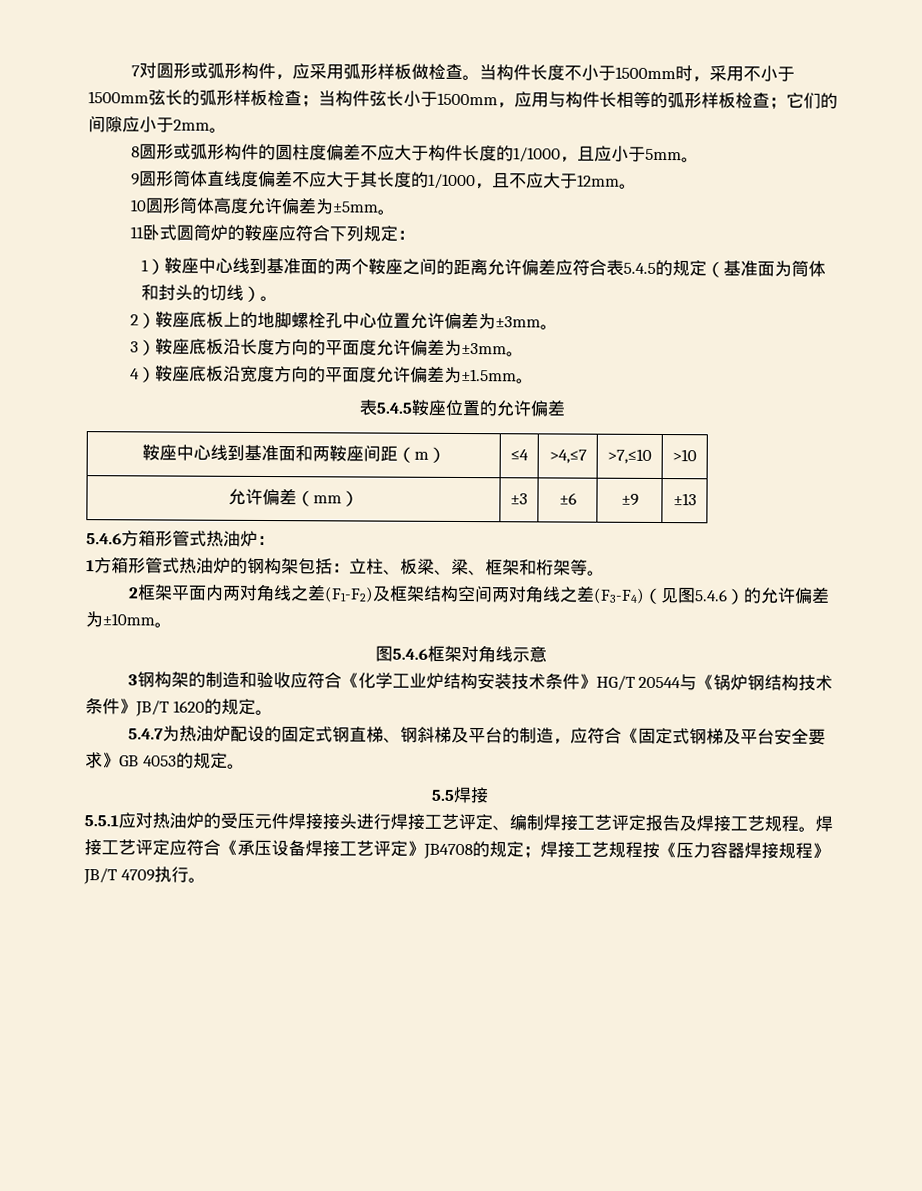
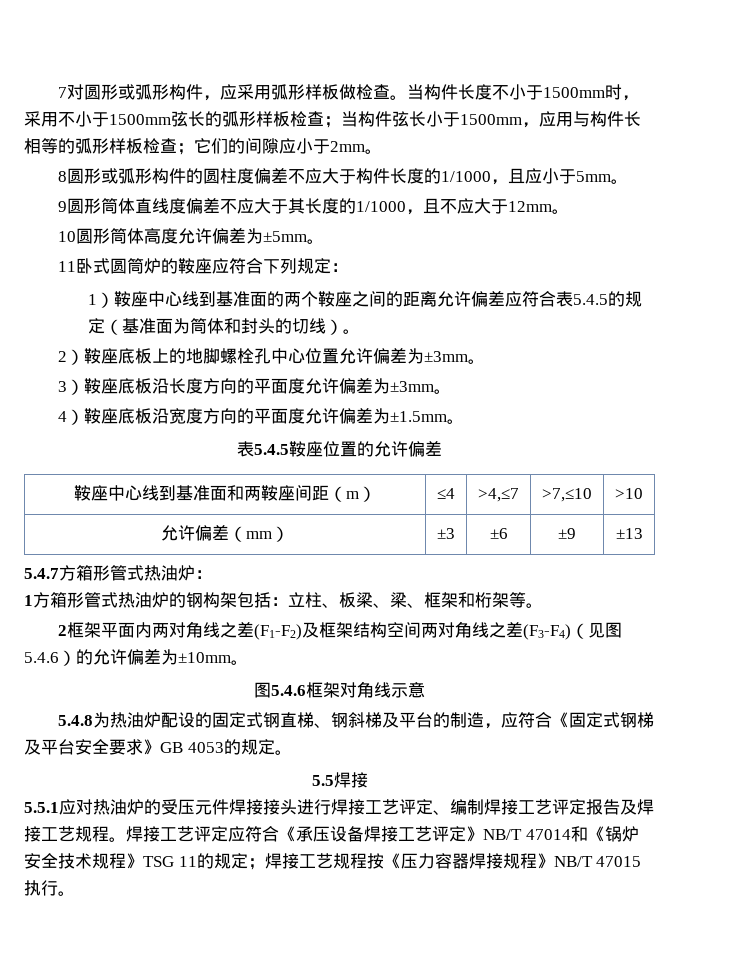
[86,533,122,545] 5.4.6 -> [24,568,59,579] 5.4.7
[127,671,834,691] [85,698,273,717] [127,728,164,740] 3钢构架的制造和验收应符合《化学工业炉结构安装技术条件》HG/T 20544与《锅炉钢结构技术条件》JB/T 1620的规定。 // 5.4.7 -> [57,715,93,726] 5.4.8
[423,843,473,860] JB4708 -> [483,826,639,842] [24,853,197,869] NB/T 47014和《锅炉安全技术规程》TSG 11
[83,868,155,885] JB/T 4709 -> [553,856,642,867] NB/T 47015

